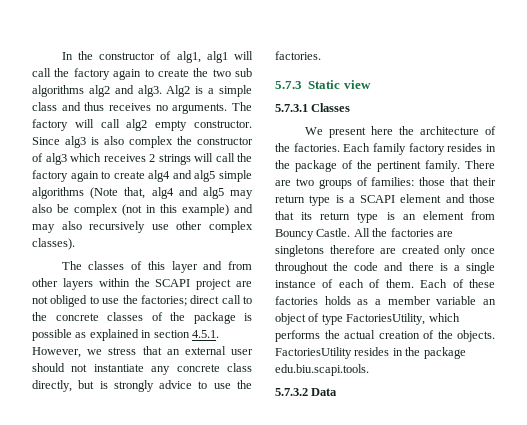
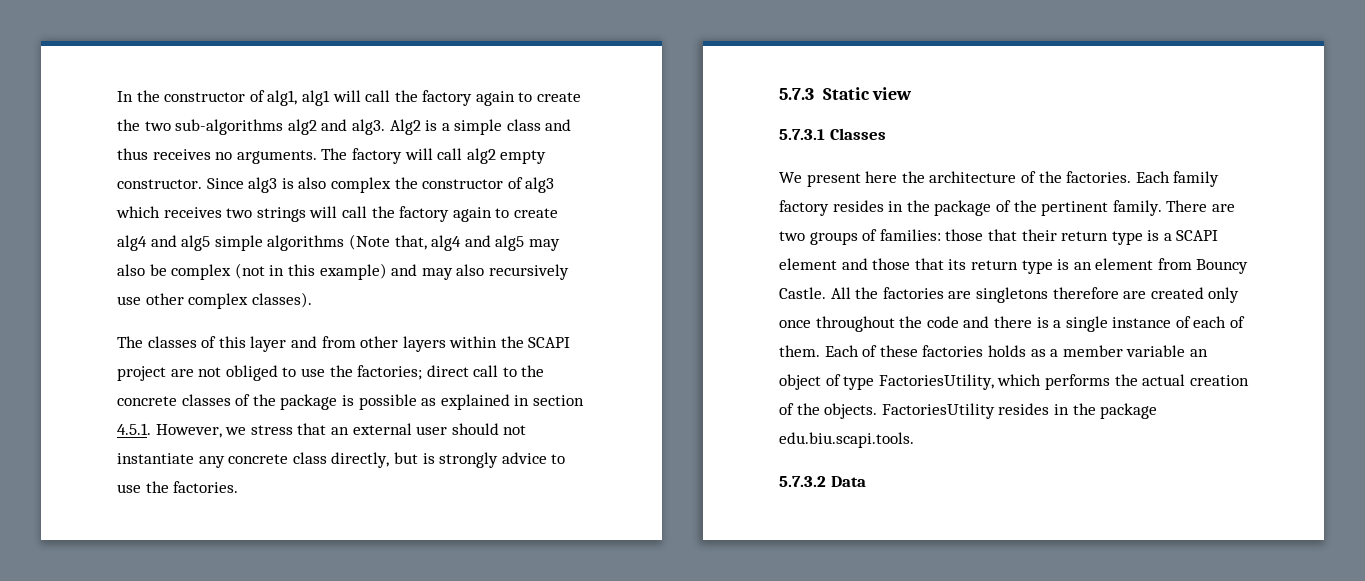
[235,68,252,77] [32,85,84,97] sub algorithms -> [175,119,284,135] sub-algorithms
[149,154,155,162] 2 -> [226,208,253,218] two

